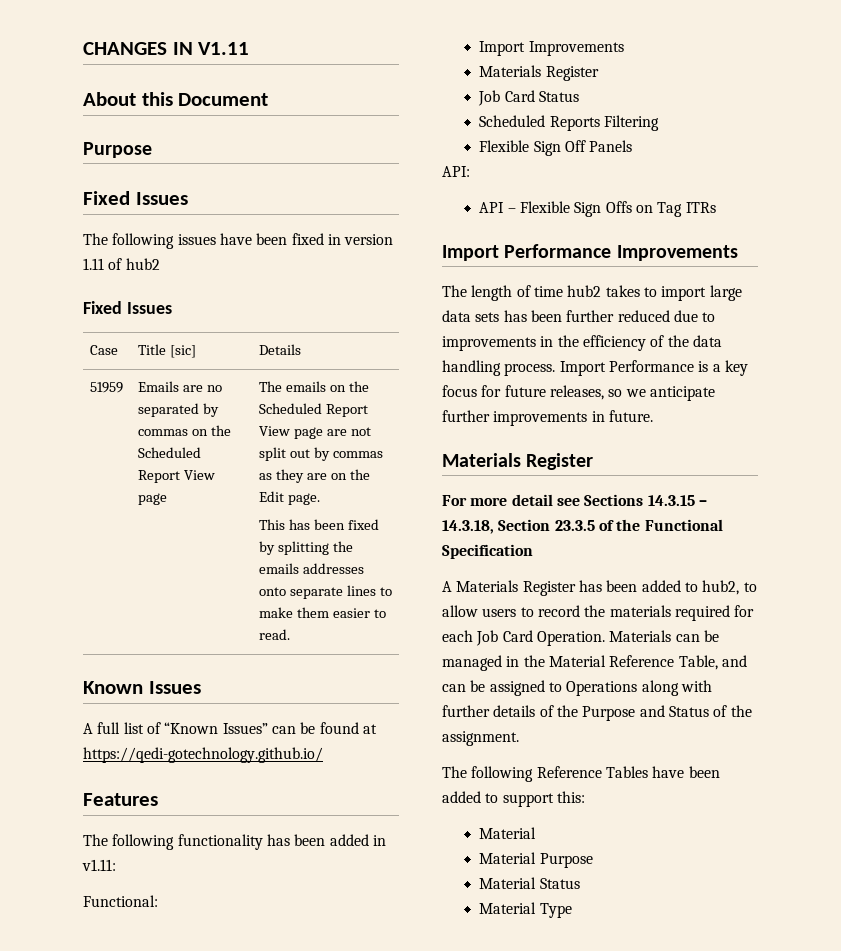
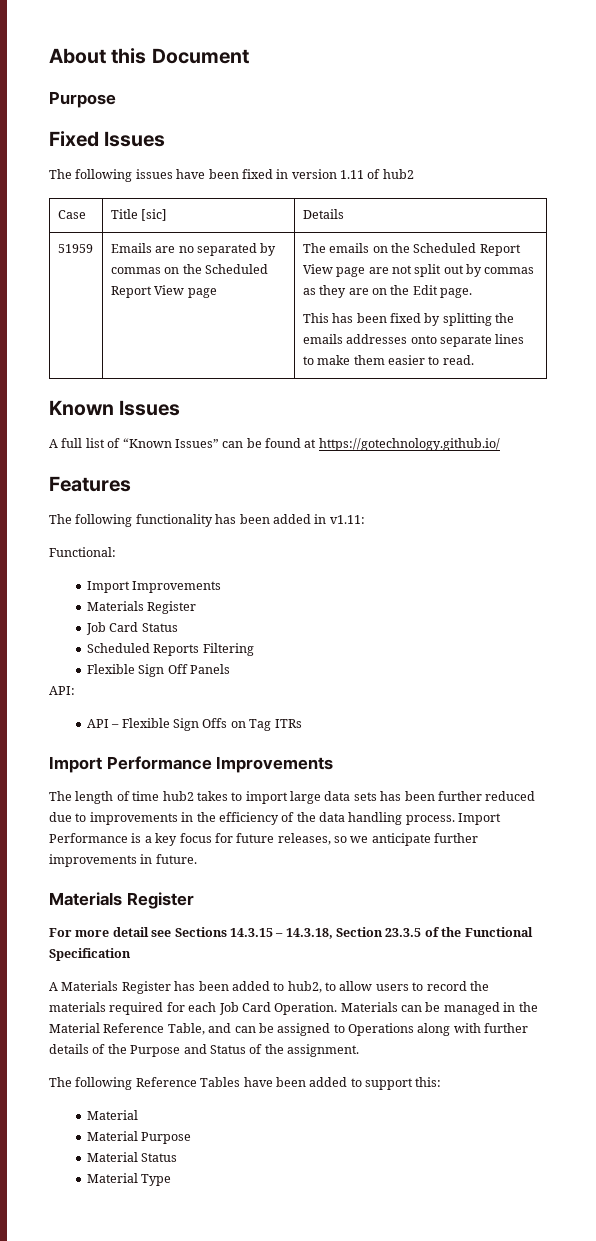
[83,42,250,55] CHANGES IN V1.11 // -> (49, 56) none
[83,301,172,314] // Fixed Issues -> (414, 174) none
[83,747,323,763] https://qedi-gotechnology.github.io/ -> [318,438,500,451] https://gotechnology.github.io/

